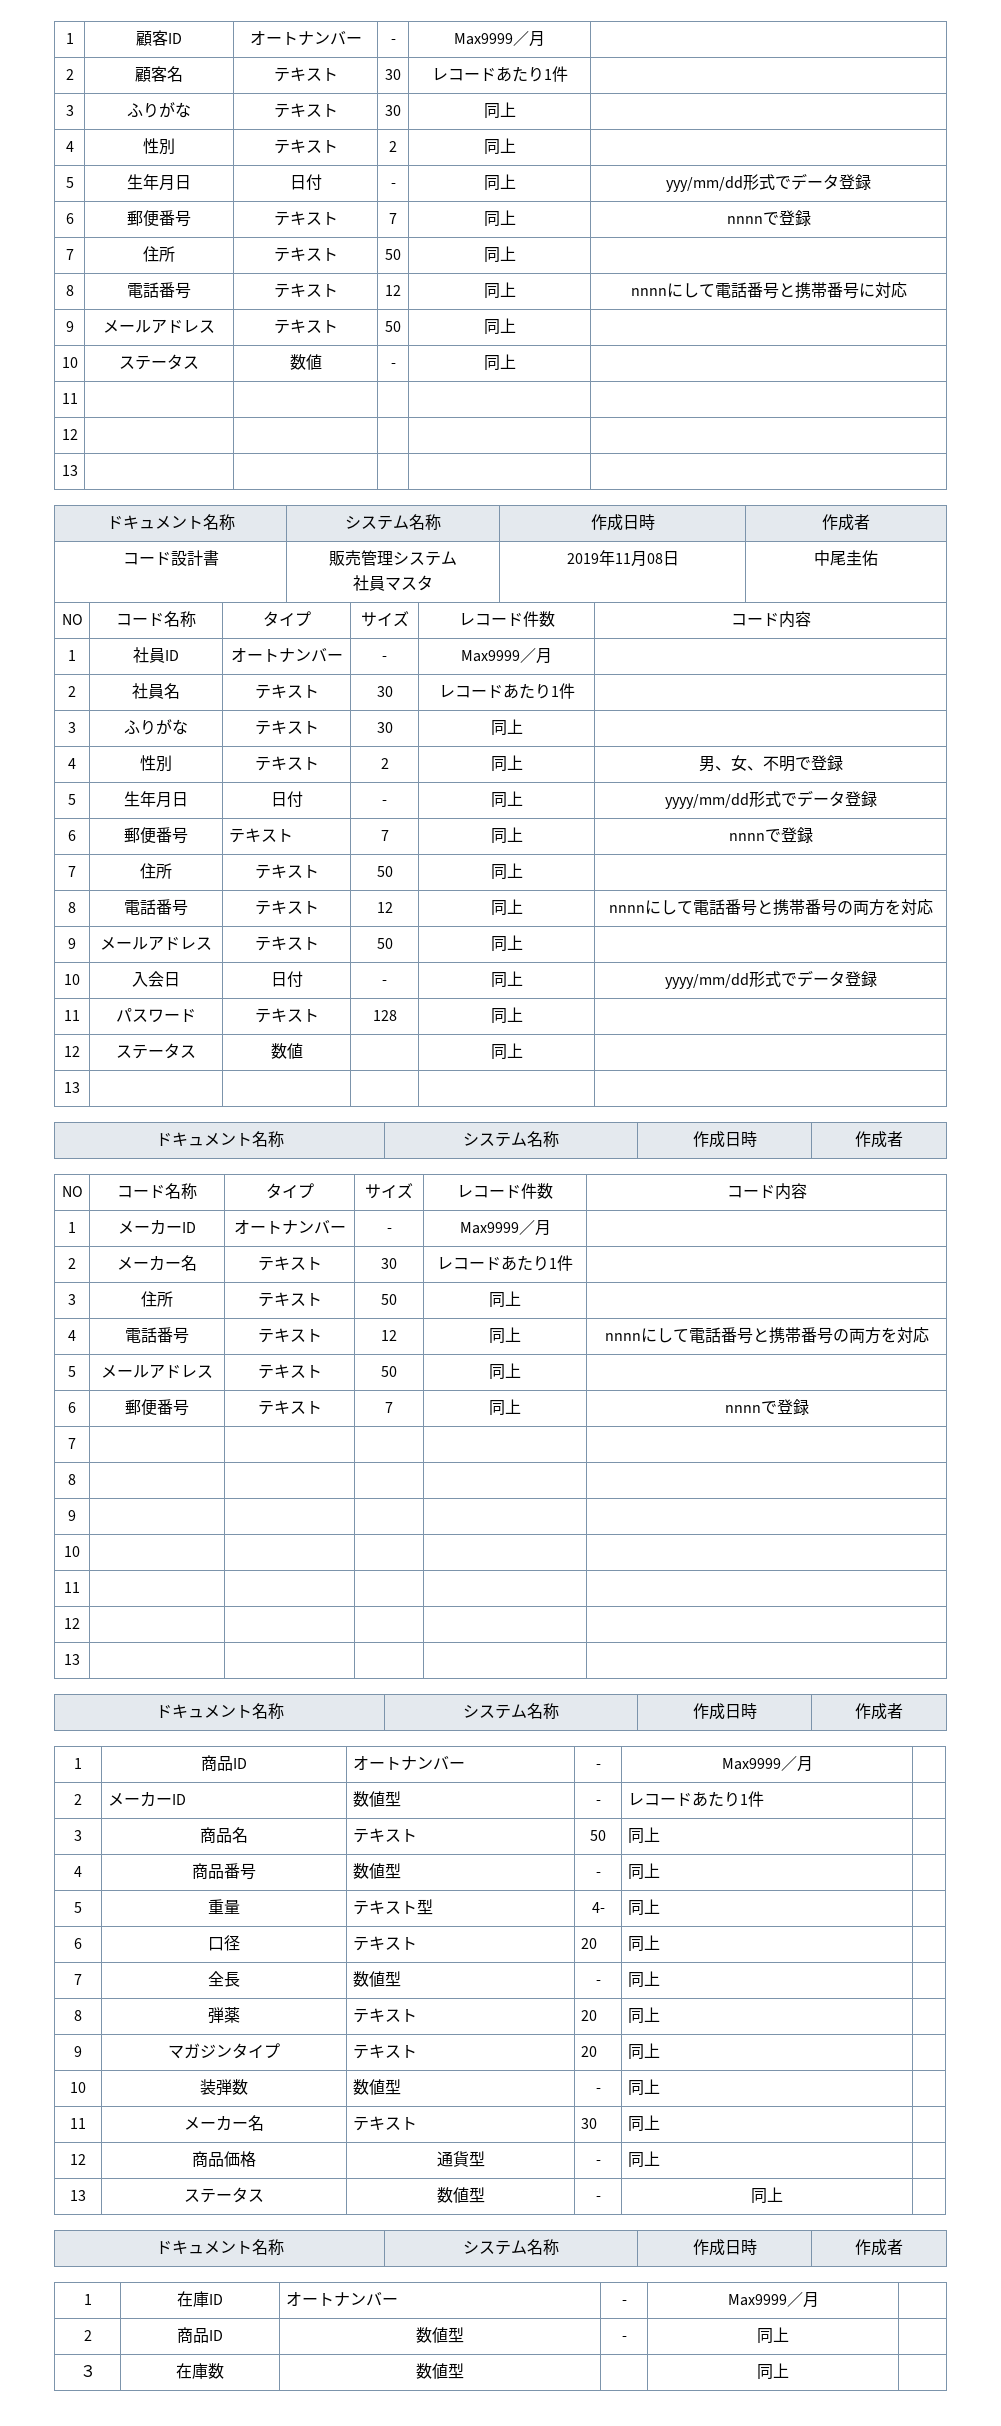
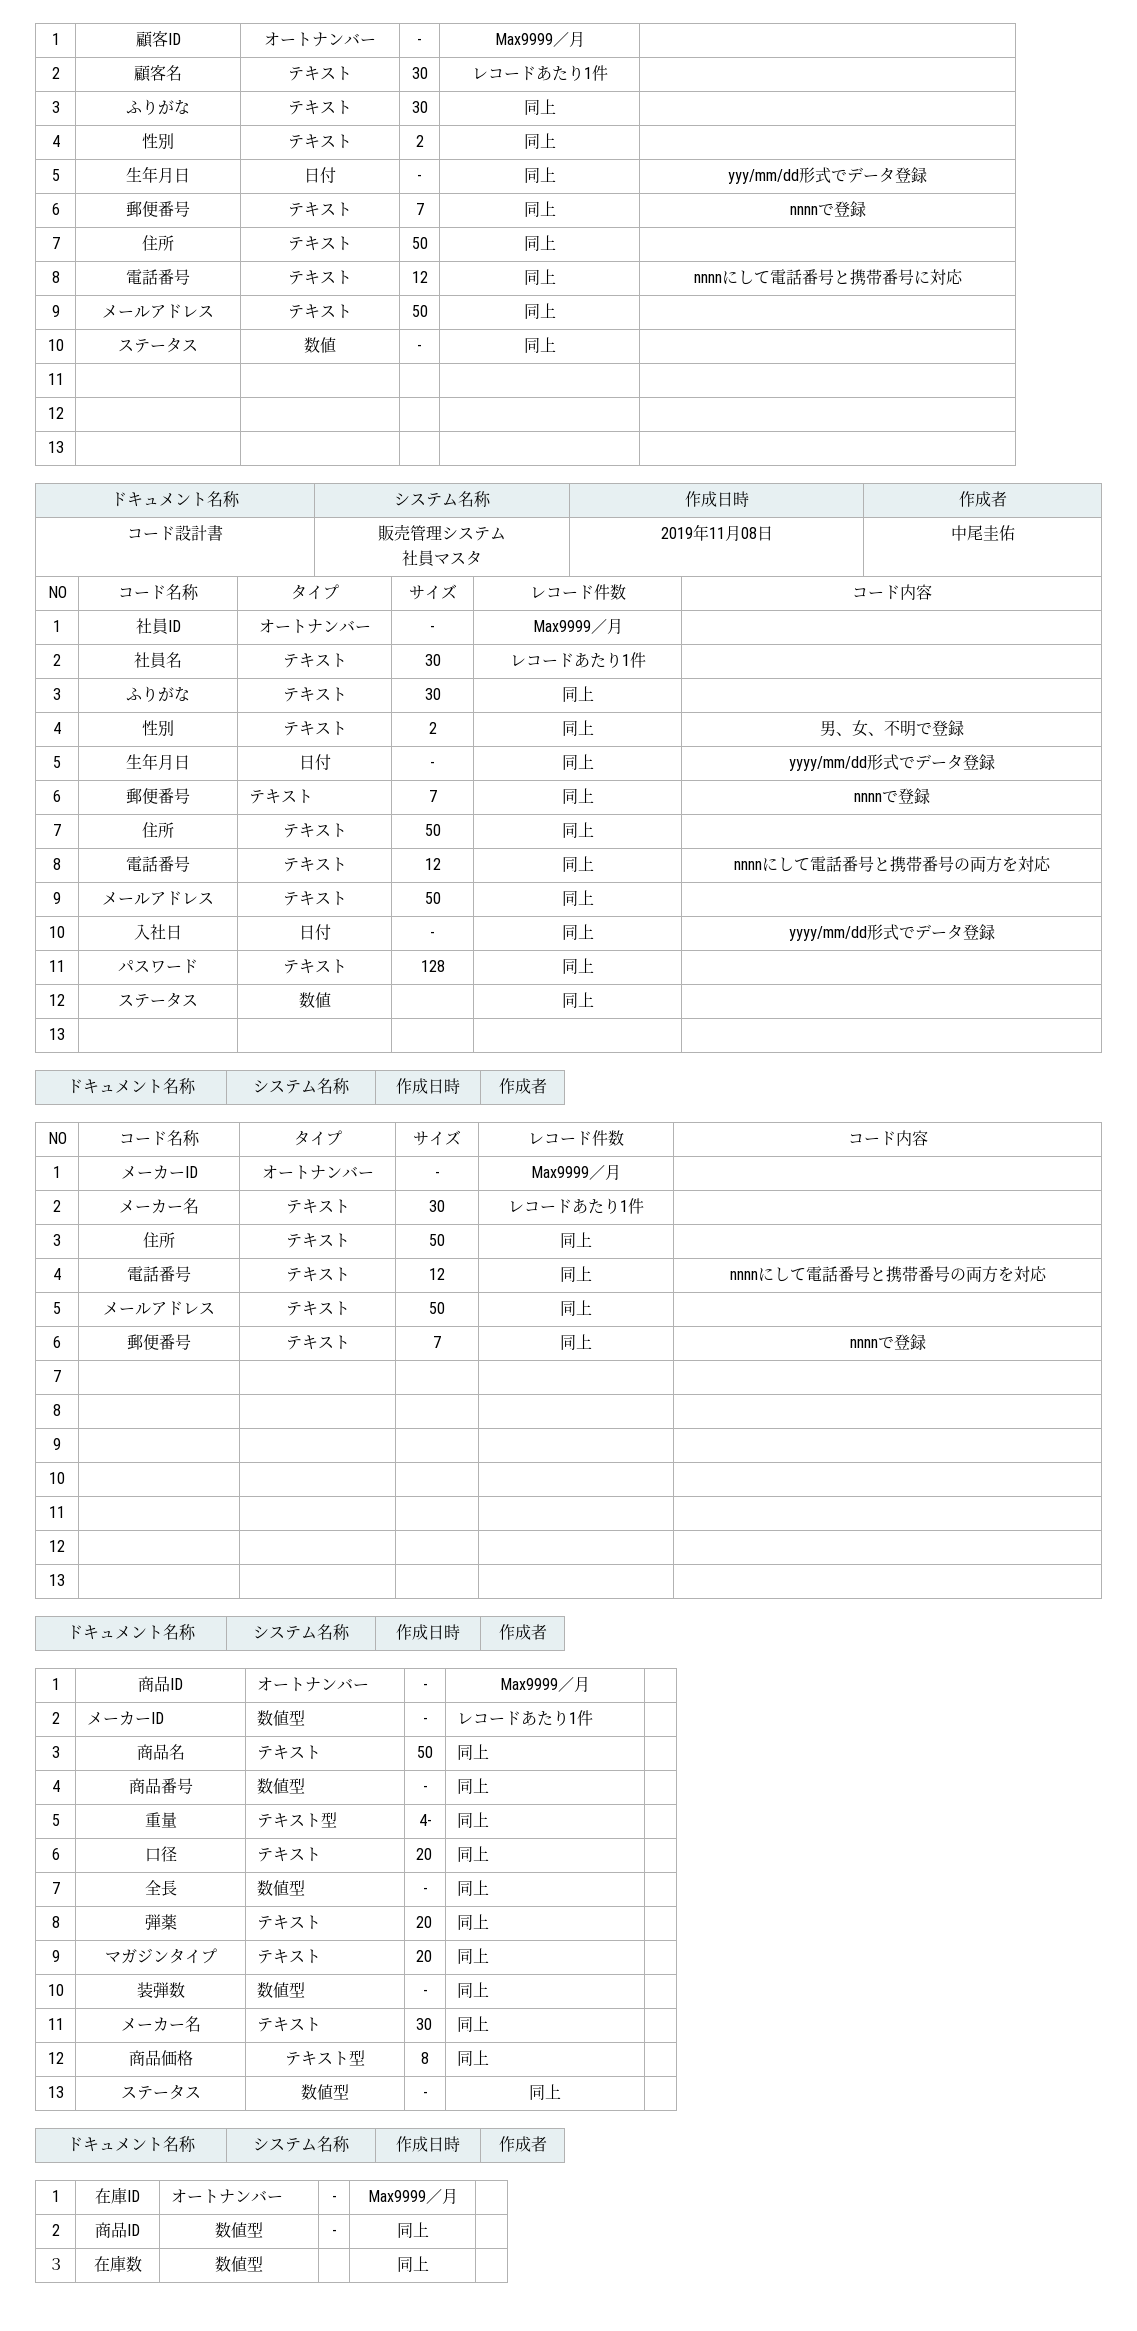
[148,971,164,987] 会 -> [150,924,166,940] 社
[436,2151,485,2167] [595,2160,601,2165] 通貨型 | - -> [285,2050,365,2066] [421,2052,429,2064] テキスト型 | 8

